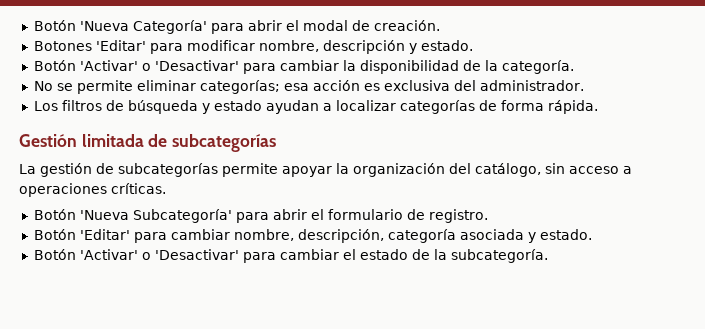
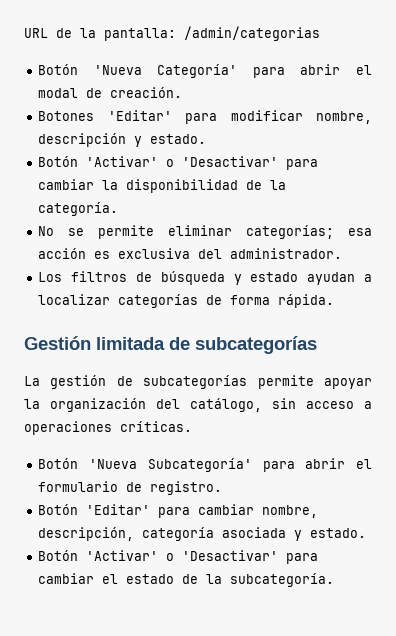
(33, 25) none -> [24,26,320,41] URL de la pantalla: /admin/categorias //

